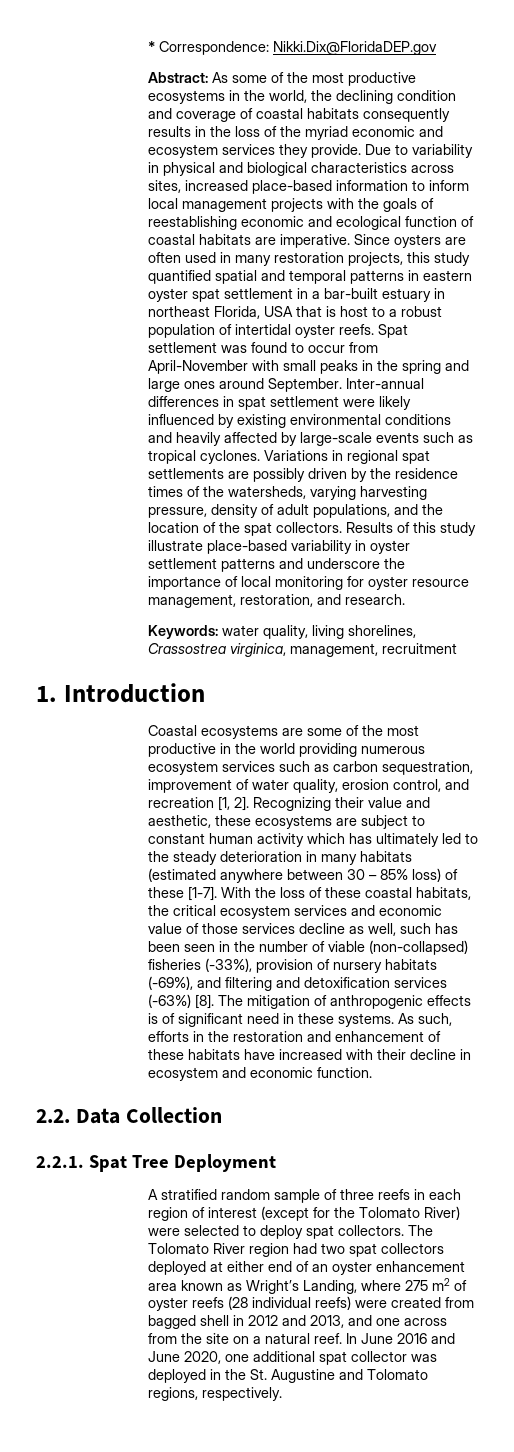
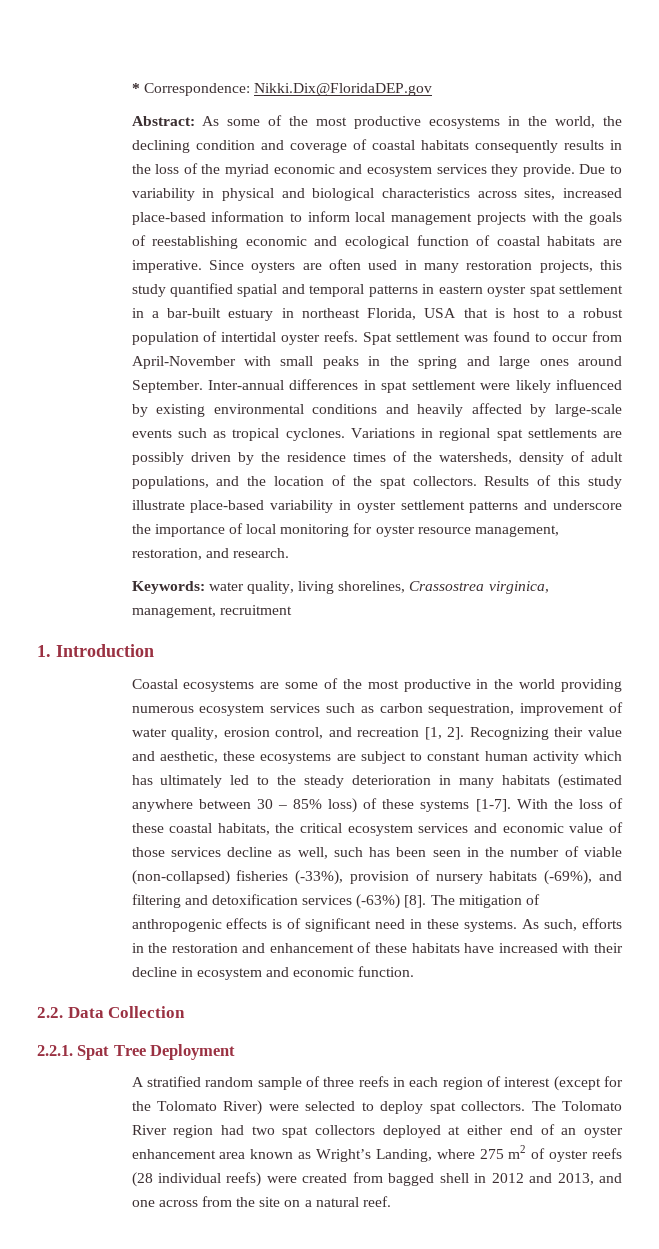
[309,486,427,500] [147,507,207,518] varying harvesting pressure, -> (512, 458) none
(184, 892) none -> [420,800,470,812] systems
[345,1333,455,1344] [147,1351,437,1365] [147,1369,428,1383] [147,1387,282,1401] In June 2016 and June 2020, one additional spat collector was deployed in the St. Augustine and Tolomato regions, respectively. -> (392, 1201) none

